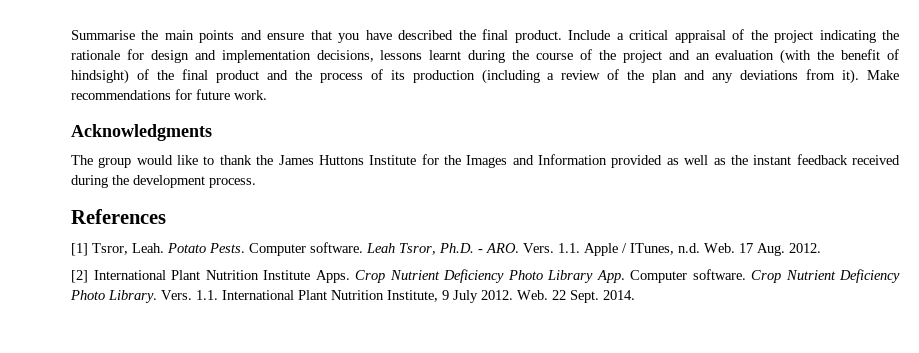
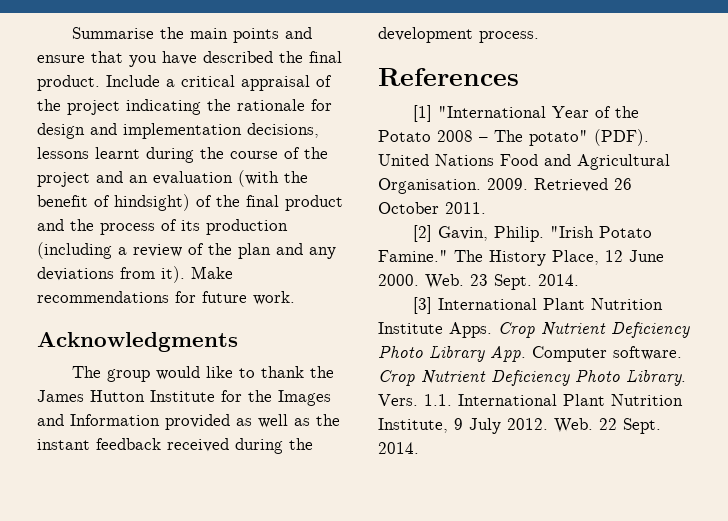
[318,155,364,165] Huttons -> [90,390,145,402] Hutton
[92,242,821,256] [71,270,88,283] Tsror, Leah. Potato Pests. Computer software. Leah Tsror, Ph.D. - ARO. Vers. 1.1. Apple / ITunes, n.d. Web. 17 Aug. 2012. // [2] -> [437,106,639,118] [378,129,649,146] [378,154,670,170] [378,178,632,194] [378,202,486,214] [412,225,652,242] [378,250,664,266] [378,274,579,290] [412,297,432,314] "International Year of the Potato 2008 – The potato" (PDF). United Nations Food and Agricultural Organisation. 2009. Retrieved 26 October 2011. // [2] Gavin, Philip. "Irish Potato Famine." The History Place, 12 June 2000. Web. 23 Sept. 2014. // [3]

